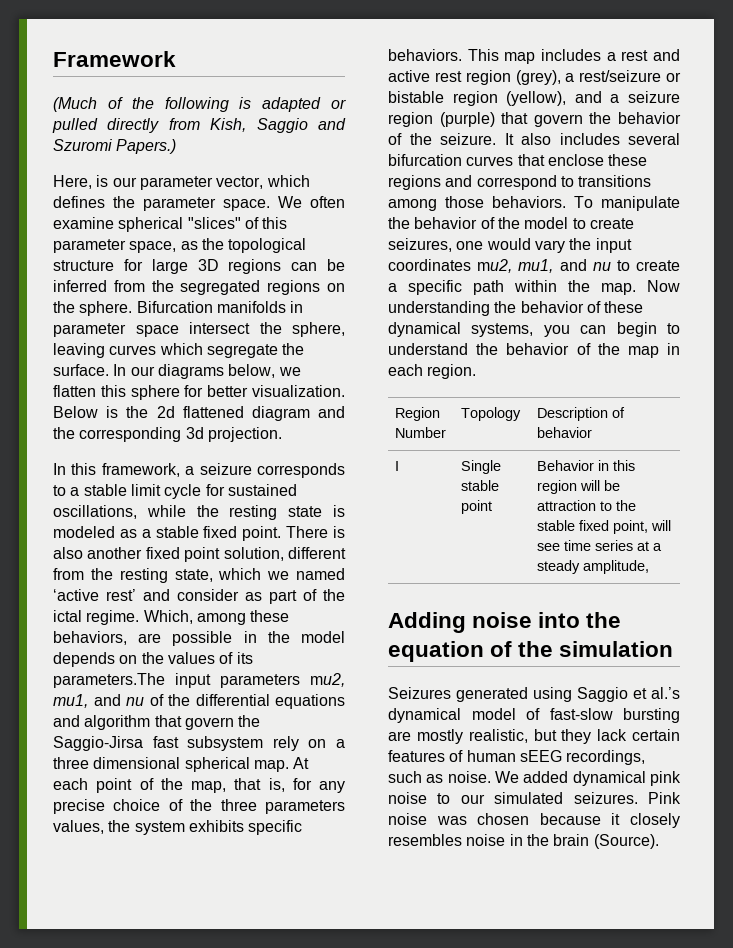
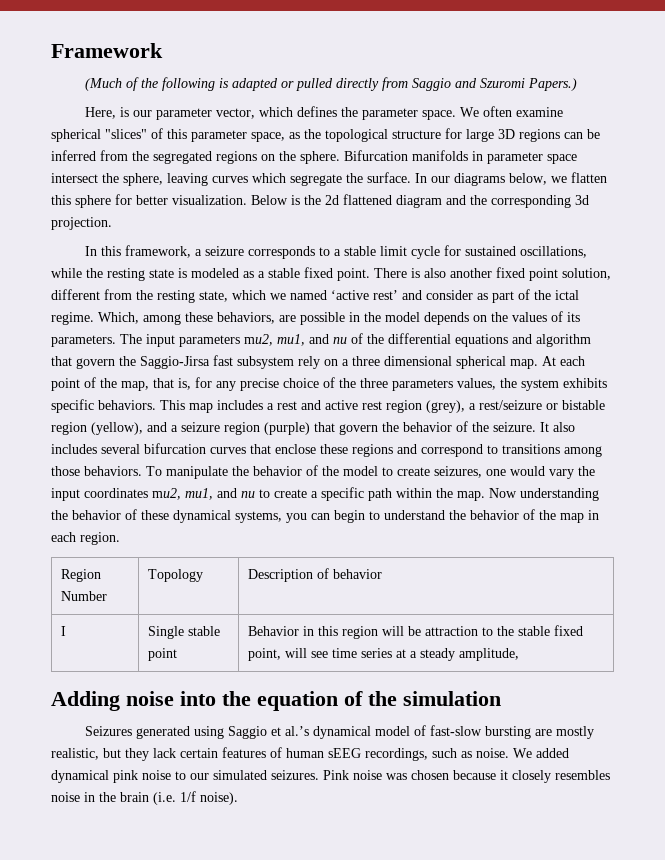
[210,118,247,132] Kish, -> (408, 84) none
[53,673,165,688] parameters.The -> [51,334,142,347] parameters. The
[593,834,659,849] (Source). -> [153,791,238,805] (i.e. 1/f noise).

